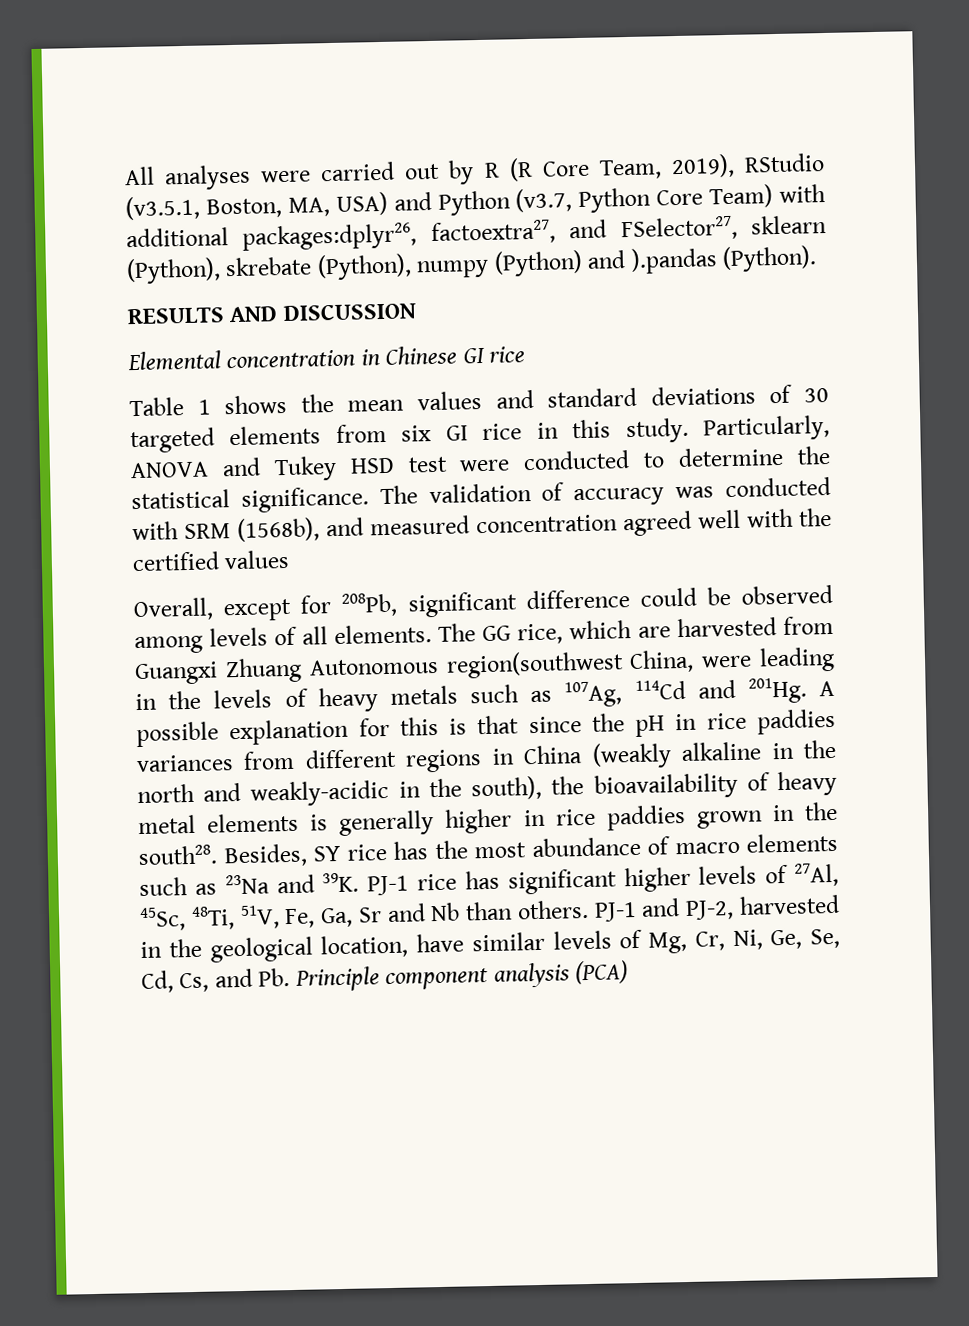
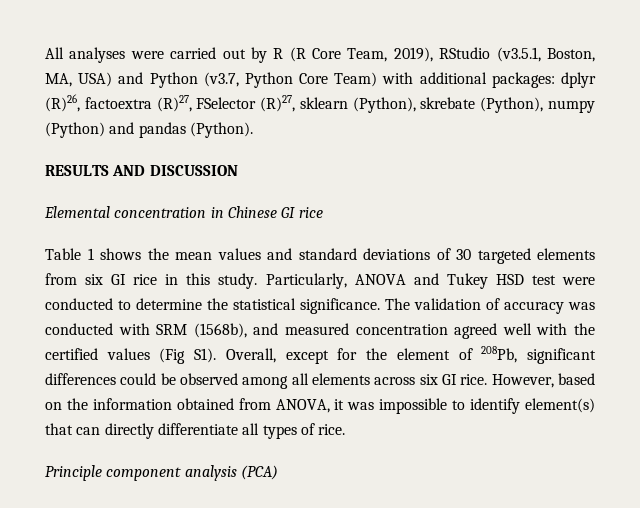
[242,215,738,251] packages:dplyr26, factoextra27, and FSelector27, -> [491,72,596,88] [45,94,296,112] packages: dplyr (R)26, factoextra (R)27, FSelector (R)27,
[630,247,718,274] ).pandas -> [138,122,186,138] pandas
(291, 559) // -> [159,348,217,364] (Fig S1).
(332, 604) none -> [366,348,473,360] the element of
[525,589,630,610] difference -> [45,373,116,385] differences
[209,615,834,647] [134,646,835,686] [135,677,835,713] [136,708,836,748] [136,739,837,773] [137,770,837,807] [138,801,839,836] [138,832,838,868] [139,862,840,897] [139,894,840,932] [140,928,840,963] [141,967,291,994] levels of all elements. The GG rice, which are harvested from Guangxi Zhuang Autonomous region(southwest China, were leading in the levels of heavy metals such as 107Ag, 114Cd and 201Hg. A possible explanation for this is that since the pH in rice paddies variances from different regions in China (weakly alkaline in the north and weakly-acidic in the south), the bioavailability of heavy metal elements is generally higher in rice paddies grown in the south28. Besides, SY rice has the most abundance of macro elements such as 23Na and 39K. PJ-1 rice has significant higher levels of 27Al, 45Sc, 48Ti, 51V, Fe, Ga, Sr and Nb than others. PJ-1 and PJ-2, harvested in the geological location, have similar levels of Mg, Cr, Ni, Ge, Se, Cd, Cs, and Pb. -> [291,373,595,388] [45,398,596,414] [45,423,346,439] all elements across six GI rice. However, based on the information obtained from ANOVA, it was impossible to identify element(s) that can directly differentiate all types of rice. //

